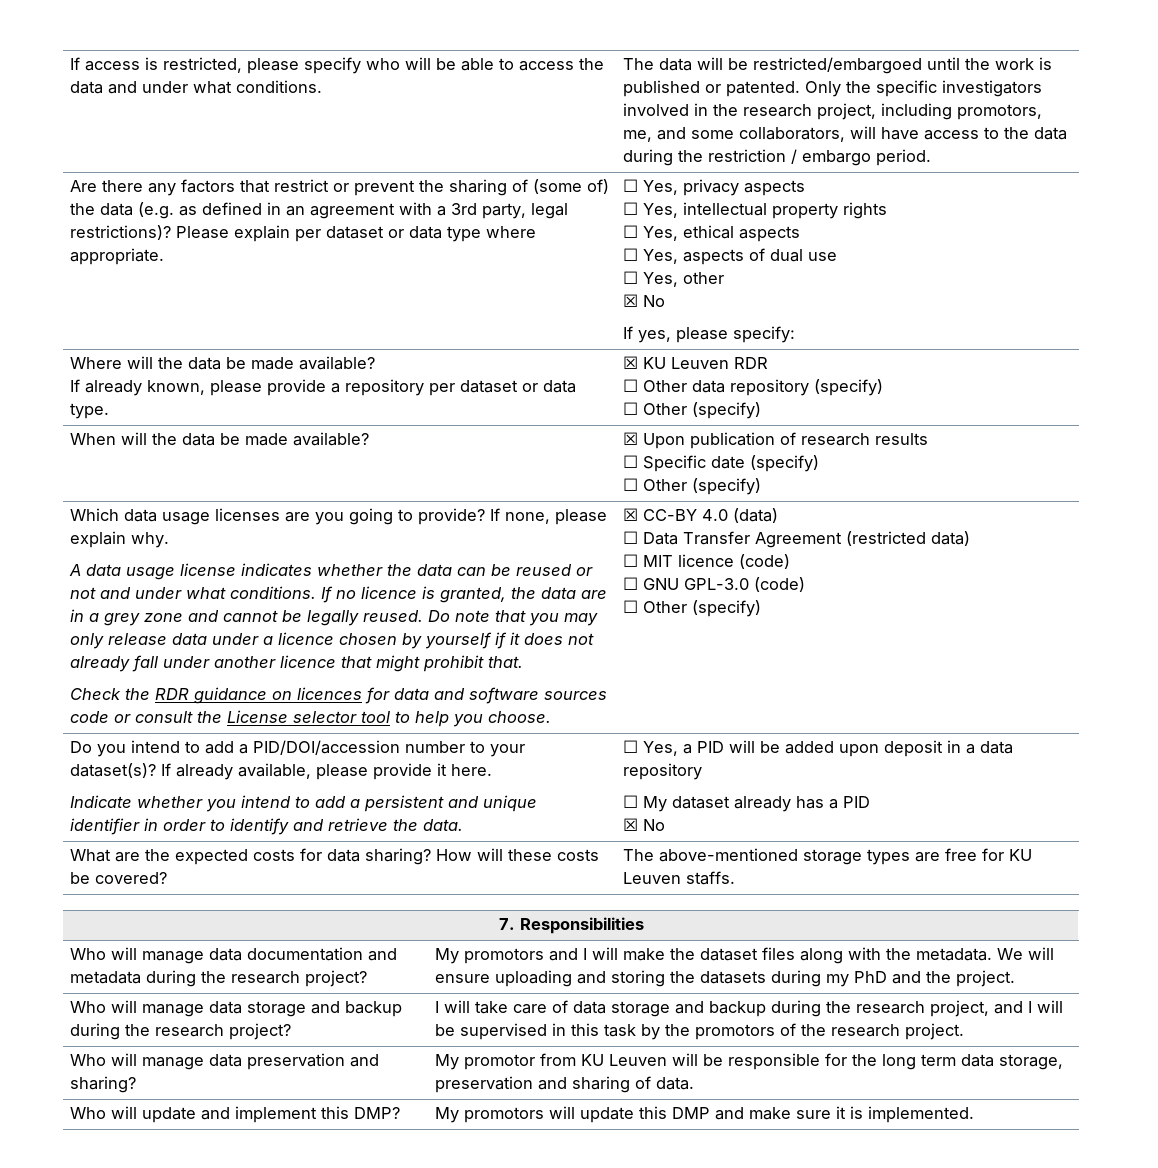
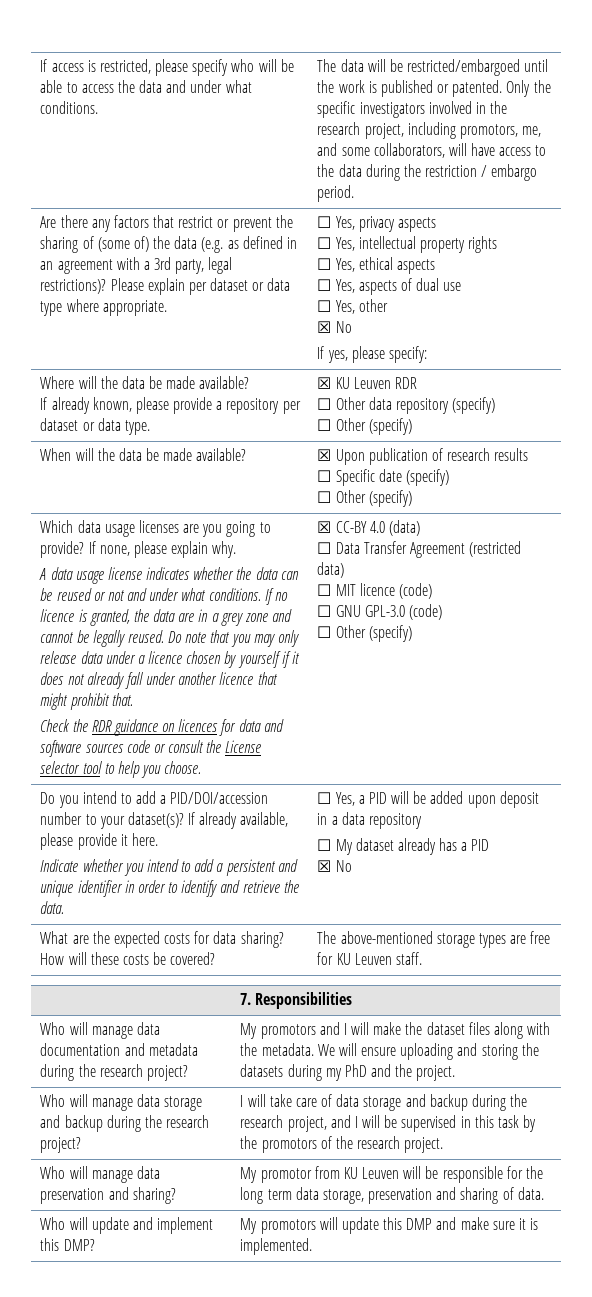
[686,871,736,885] staffs. -> [395,952,422,965] staff.

